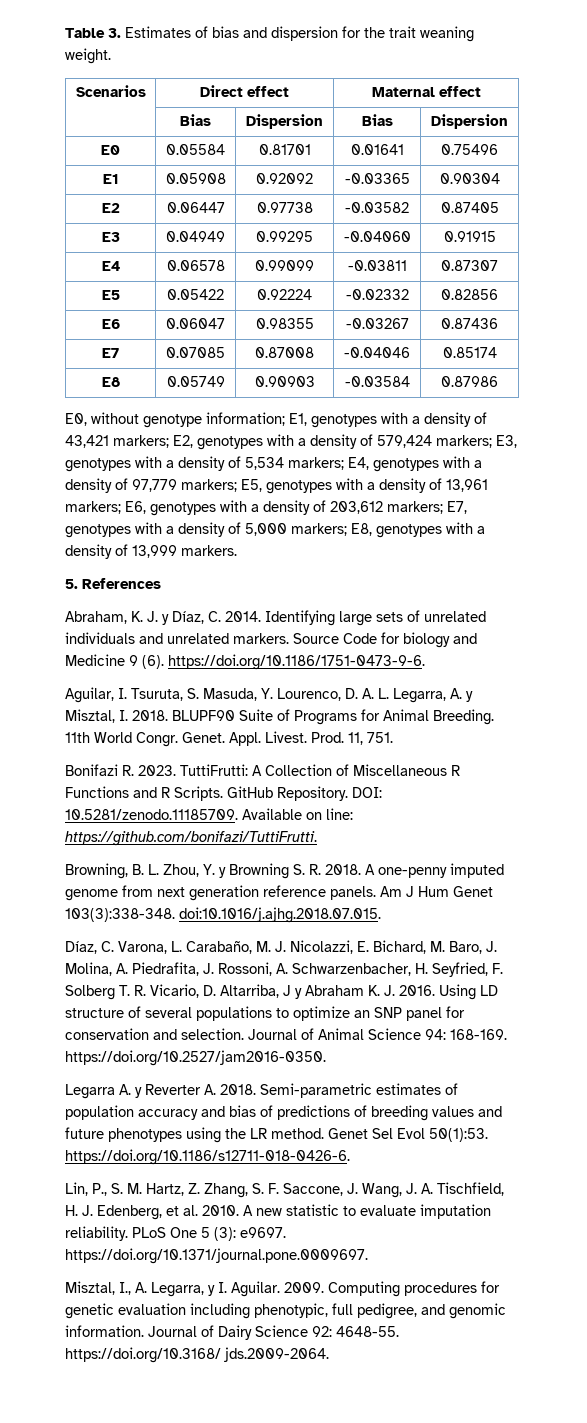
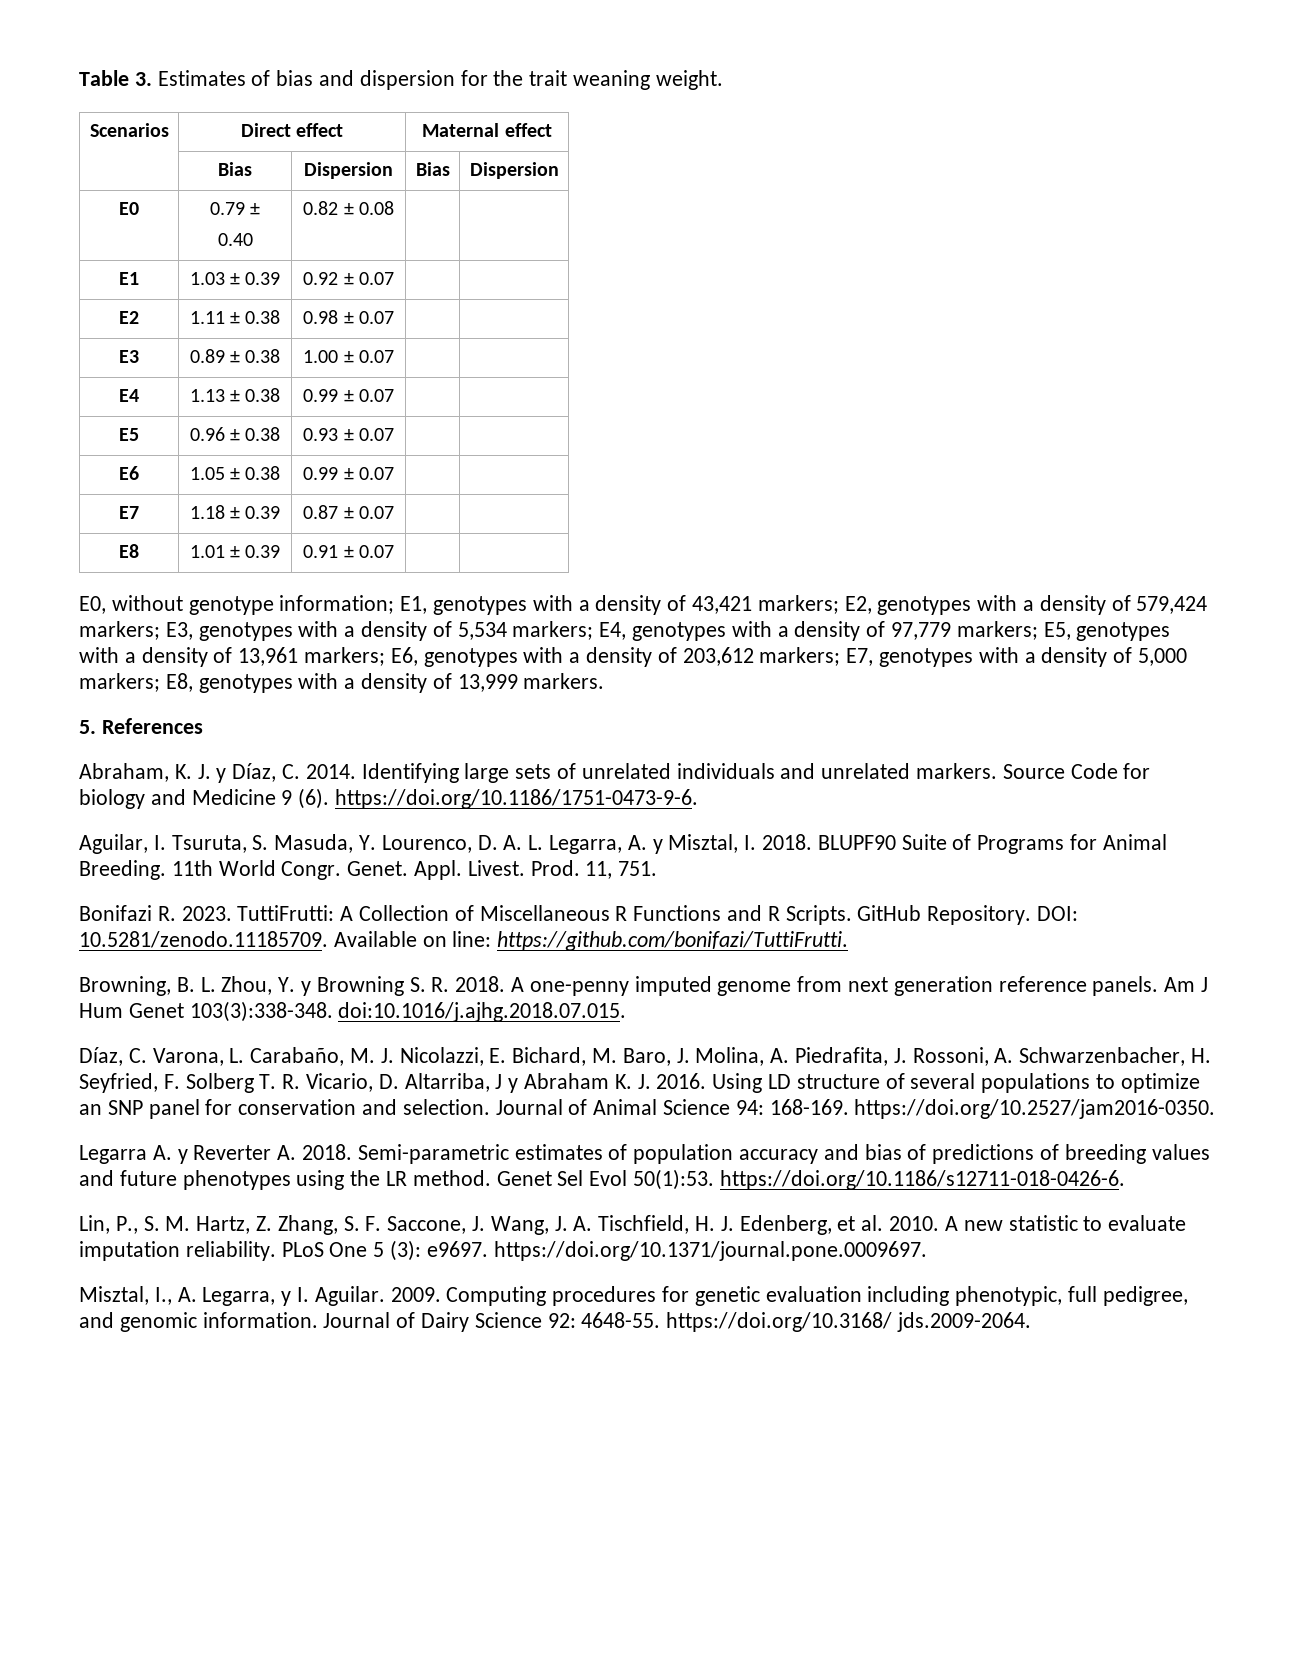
[166,144,225,155] [258,144,311,155] [350,144,404,155] [441,144,498,155] [102,174,119,184] [165,173,226,184] [256,173,313,184] [344,173,410,184] [439,173,500,184] [101,203,120,213] [166,202,225,213] [256,202,313,213] [345,202,409,213] [440,202,499,213] [101,232,120,242] [166,231,225,242] [256,231,313,242] [343,231,411,242] [443,231,496,242] [101,261,120,271] [166,260,225,271] [255,260,314,271] [347,260,407,271] [441,260,498,271] [101,290,120,300] [167,289,224,300] [257,289,312,300] [345,289,409,300] [441,289,498,300] [101,319,120,329] [166,318,225,329] [255,318,314,329] [345,318,409,329] [441,318,498,329] [102,348,119,358] [166,347,225,358] [255,347,314,358] [344,347,410,358] [442,347,497,358] [101,377,120,387] [166,376,225,387] [254,376,315,387] [344,376,410,387] [441,376,498,387] 0.05584 | 0.81701 | 0.01641 | 0.75496 // E1 | 0.05908 | 0.92092 | -0.03365 | 0.90304 // E2 | 0.06447 | 0.97738 | -0.03582 | 0.87405 // E3 | 0.04949 | 0.99295 | -0.04060 | 0.91915 // E4 | 0.06578 | 0.99099 | -0.03811 | 0.87307 // E5 | 0.05422 | 0.92224 | -0.02332 | 0.82856 // E6 | 0.06047 | 0.98355 | -0.03267 | 0.87436 // E7 | 0.07085 | 0.87008 | -0.04046 | 0.85174 // E8 | 0.05749 | 0.90903 | -0.03584 | 0.87986 -> [209,202,261,215] [217,233,253,246] [303,201,394,215] [119,272,139,285] [189,272,281,285] [303,272,394,285] [119,311,139,324] [189,310,281,324] [303,310,394,324] [119,350,139,363] [189,349,281,363] [303,350,394,363] [119,389,139,402] [189,388,281,402] [303,389,394,402] [119,428,139,441] [189,427,281,441] [303,428,394,441] [119,466,139,480] [189,466,281,480] [303,467,394,480] [119,506,139,519] [189,505,281,519] [303,505,394,519] [119,544,139,558] [189,545,281,558] [303,545,394,558] 0.79 ± // 0.40 | 0.82 ± 0.08 | | // E1 | 1.03 ± 0.39 | 0.92 ± 0.07 | | // E2 | 1.11 ± 0.38 | 0.98 ± 0.07 | | // E3 | 0.89 ± 0.38 | 1.00 ± 0.07 | | // E4 | 1.13 ± 0.38 | 0.99 ± 0.07 | | // E5 | 0.96 ± 0.38 | 0.93 ± 0.07 | | // E6 | 1.05 ± 0.38 | 0.99 ± 0.07 | | // E7 | 1.18 ± 0.39 | 0.87 ± 0.07 | | // E8 | 1.01 ± 0.39 | 0.91 ± 0.07 | |

